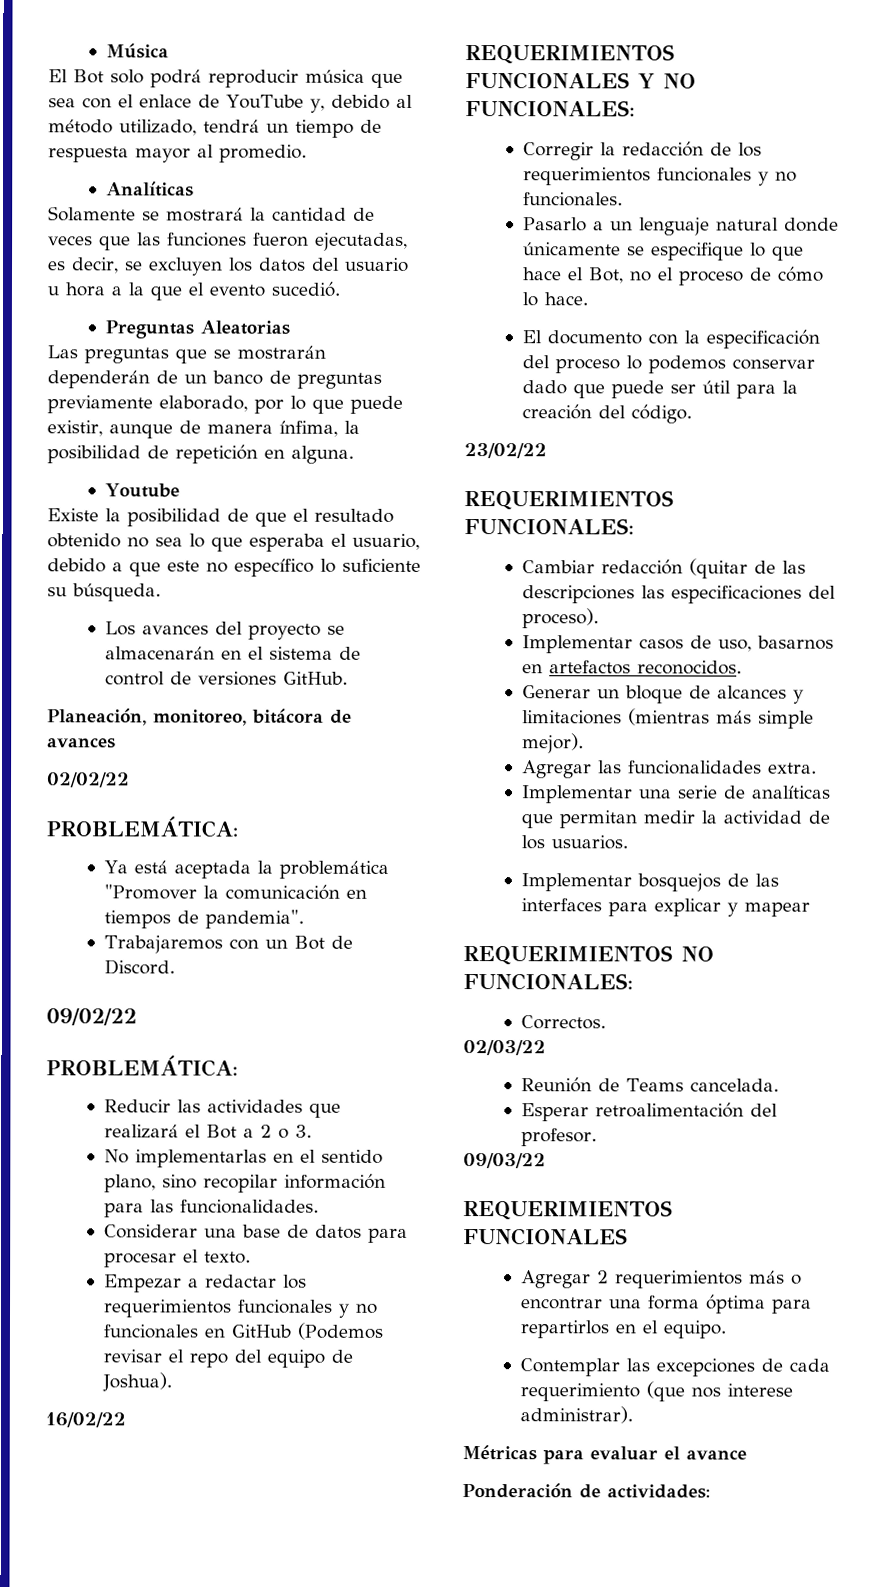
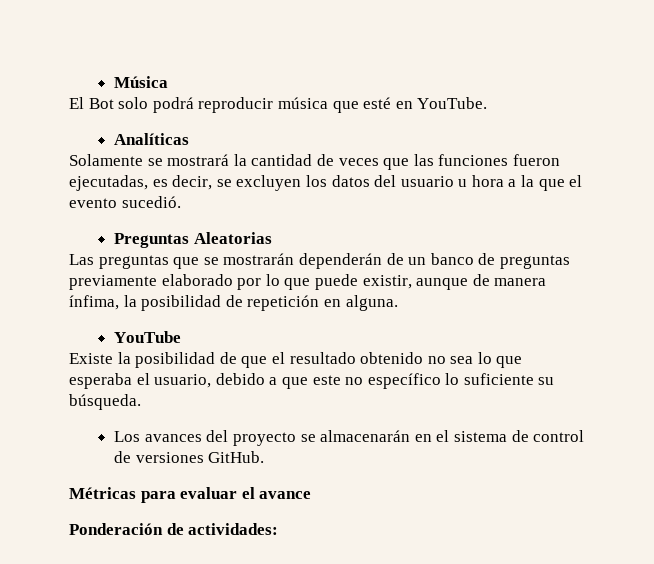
[48,94,413,113] [48,119,382,138] [48,144,307,163] sea con el enlace de YouTube y, debido al método utilizado, tendrá un tiempo de respuesta mayor al promedio. -> [363,97,488,109] esté en YouTube.
[159,395,248,412] elaborado, -> [161,274,233,286] elaborado
[105,483,181,498] Youtube -> [114,331,182,343] YouTube
[47,708,352,726] [47,737,116,749] [47,772,130,788] [46,816,238,838] [104,860,390,879] [104,884,368,900] [104,909,305,929] [104,935,354,954] [104,959,176,975] [46,1008,137,1026] [46,1055,238,1077] [104,1099,342,1118] [104,1124,313,1139] [104,1149,384,1168] [104,1173,387,1193] [104,1199,320,1218] [104,1224,409,1243] [104,1249,252,1268] [104,1274,308,1293] [103,1299,379,1318] [103,1322,384,1340] [103,1349,354,1368] [102,1372,173,1392] [45,1412,126,1428] [465,44,675,65] [465,72,696,90] [465,100,635,118] [523,141,763,161] [523,167,798,186] [523,192,624,207] [523,217,840,236] [523,242,805,261] [522,266,825,286] [522,292,589,307] [522,329,821,349] [522,355,816,374] [522,380,799,399] [522,404,693,424] [464,443,547,459] [464,490,674,511] [464,518,634,536] [522,558,807,579] [522,585,837,604] [522,608,600,629] [522,635,835,654] [522,660,743,675] [522,685,805,704] [522,708,815,729] [522,733,585,754] [522,760,818,779] [521,785,832,804] [521,810,831,829] [521,835,629,850] [521,873,780,892] [521,898,811,917] [463,945,714,966] [463,973,633,991] [521,1015,607,1030] [463,1040,546,1056] [521,1077,780,1093] [521,1102,779,1122] [521,1128,598,1147] [463,1153,546,1169] [463,1200,673,1221] [463,1228,628,1246] [521,1270,803,1289] [521,1294,813,1314] [520,1320,727,1339] [520,1358,831,1377] [520,1381,794,1402] [520,1406,634,1424] // Planeación, monitoreo, bitácora de avances // 02/02/22 // PROBLEMÁTICA: // Ya está aceptada la problemática "Promover la comunicación en tiempos de pandemia". // Trabajaremos con un Bot de Discord. // 09/02/22 // PROBLEMÁTICA: // Reducir las actividades que realizará el Bot a 2 o 3. // No implementarlas en el sentido plano, sino recopilar información para las funcionalidades. // Considerar una base de datos para procesar el texto. // Empezar a redactar los requerimientos funcionales y no funcionales en GitHub (Podemos revisar el repo del equipo de Joshua). // 16/02/22 // REQUERIMIENTOS FUNCIONALES Y NO FUNCIONALES: // Corregir la redacción de los requerimientos funcionales y no funcionales. // Pasarlo a un lenguaje natural donde únicamente se especifique lo que hace el Bot, no el proceso de cómo lo hace. // El documento con la especificación del proceso lo podemos conservar dado que puede ser útil para la creación del código. // 23/02/22 // REQUERIMIENTOS FUNCIONALES: // Cambiar redacción (quitar de las descripciones las especificaciones del proceso). // Implementar casos de uso, basarnos en artefactos reconocidos. // Generar un bloque de alcances y limitaciones (mientras más simple mejor). // Agregar las funcionalidades extra. // Implementar una serie de analíticas que permitan medir la actividad de los usuarios. // Implementar bosquejos de las interfaces para explicar y mapear // REQUERIMIENTOS NO FUNCIONALES: // Correctos. // 02/03/22 // Reunión de Teams cancelada. // Esperar retroalimentación del profesor. // 09/03/22 // REQUERIMIENTOS FUNCIONALES // Agregar 2 requerimientos más o encontrar una forma óptima para repartirlos en el equipo. // Contemplar las excepciones de cada requerimiento (que nos interese administrar). -> (265, 457) none

